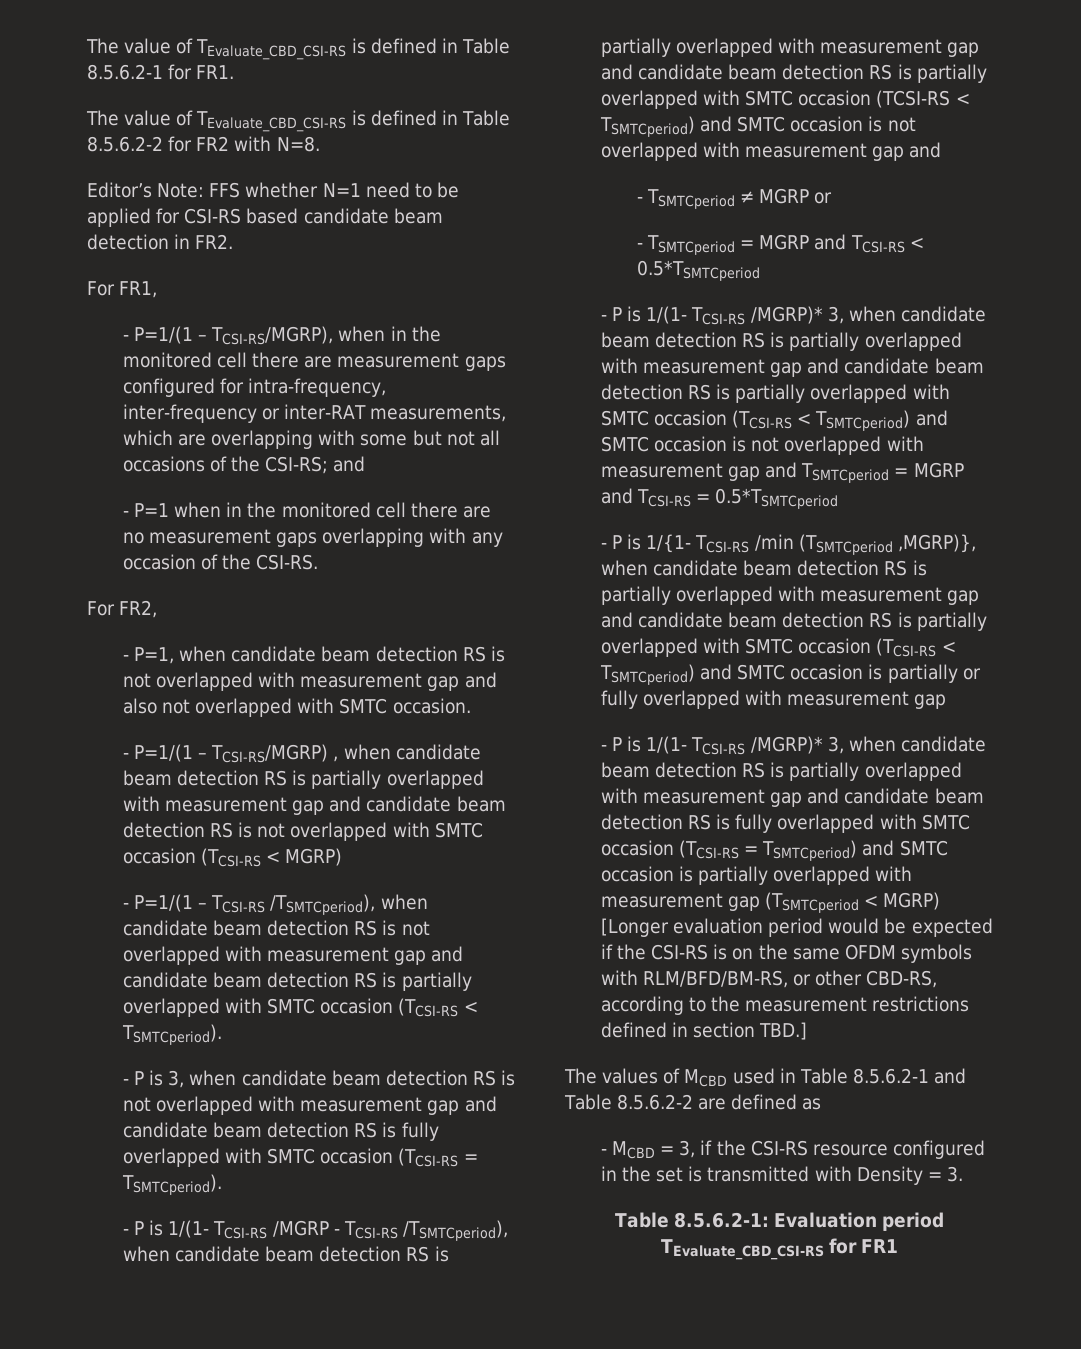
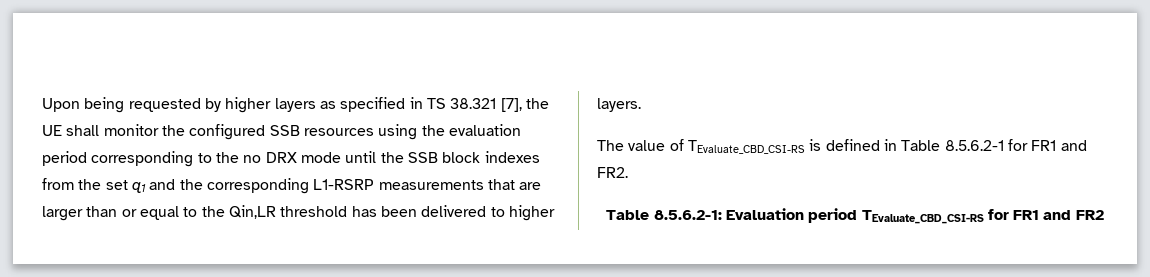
(86, 46) none -> [42,97,549,113] [42,124,521,140] [42,151,540,167] [42,178,542,194] [42,205,555,221] [597,98,641,112] Upon being requested by higher layers as specified in TS 38.321 [7], the UE shall monitor the configured SSB resources using the evaluation period corresponding to the no DRX mode until the SSB block indexes from the set q1 and the corresponding L1-RSRP measurements that are larger than or equal to the Qin,LR threshold has been delivered to higher layers. //
[196,65,235,79] [86,110,510,132] [87,136,320,152] [87,182,459,198] [87,208,443,227] [87,234,234,250] [87,281,158,298] [122,326,441,345] [122,352,506,371] [122,378,387,397] [122,404,507,423] [122,430,500,449] [122,456,366,474] [122,502,491,518] [122,528,503,547] [122,554,319,570] [87,600,158,618] [122,646,505,664] [122,672,497,691] [122,698,471,717] [122,744,481,763] [122,770,484,789] [122,796,506,815] [122,822,483,841] [122,848,343,867] [122,894,428,915] [122,920,430,936] [122,946,464,965] [122,972,472,991] [122,998,478,1017] [121,1024,222,1045] [122,1070,516,1088] [122,1096,497,1115] [122,1122,439,1141] [122,1148,478,1167] [121,1174,222,1195] [122,1220,508,1241] [122,1246,449,1262] [600,38,980,57] [600,64,987,83] [600,90,970,109] [599,116,916,137] [600,142,942,161] [636,188,833,209] [636,234,924,255] [636,260,760,281] [600,306,986,325] [600,332,962,351] [600,358,984,377] [600,384,950,403] [600,410,948,431] [600,436,924,455] [600,462,964,483] [600,488,839,509] [600,534,976,555] [600,560,927,576] [600,586,980,605] [600,612,987,631] [600,638,956,657] [599,664,981,685] [600,690,947,709] [600,736,986,755] [600,762,962,781] [600,788,984,807] [600,814,970,833] [600,840,948,861] [600,866,913,885] [600,892,941,913] [600,918,993,937] [600,944,972,963] [600,970,938,988] [600,996,970,1015] [600,1022,808,1040] [564,1068,967,1087] [564,1094,822,1110] [600,1140,985,1159] [600,1166,963,1185] FR1. // The value of TEvaluate_CBD_CSI-RS is defined in Table 8.5.6.2-2 for FR2 with N=8. // Editor’s Note: FFS whether N=1 need to be applied for CSI-RS based candidate beam detection in FR2. // For FR1, // - P=1/(1 – TCSI-RS/MGRP), when in the monitored cell there are measurement gaps configured for intra-frequency, inter-frequency or inter-RAT measurements, which are overlapping with some but not all occasions of the CSI-RS; and // - P=1 when in the monitored cell there are no measurement gaps overlapping with any occasion of the CSI-RS. // For FR2, // - P=1, when candidate beam detection RS is not overlapped with measurement gap and also not overlapped with SMTC occasion. // - P=1/(1 – TCSI-RS/MGRP) , when candidate beam detection RS is partially overlapped with measurement gap and candidate beam detection RS is not overlapped with SMTC occasion (TCSI-RS < MGRP) // - P=1/(1 – TCSI-RS /TSMTCperiod), when candidate beam detection RS is not overlapped with measurement gap and candidate beam detection RS is partially overlapped with SMTC occasion (TCSI-RS < TSMTCperiod). // - P is 3, when candidate beam detection RS is not overlapped with measurement gap and candidate beam detection RS is fully overlapped with SMTC occasion (TCSI-RS = TSMTCperiod). // - P is 1/(1- TCSI-RS /MGRP - TCSI-RS /TSMTCperiod), when candidate beam detection RS is partially overlapped with measurement gap and candidate beam detection RS is partially overlapped with SMTC occasion (TCSI-RS < TSMTCperiod) and SMTC occasion is not overlapped with measurement gap and // - TSMTCperiod ≠ MGRP or // - TSMTCperiod = MGRP and TCSI-RS < 0.5*TSMTCperiod // - P is 1/(1- TCSI-RS /MGRP)* 3, when candidate beam detection RS is partially overlapped with measurement gap and candidate beam detection RS is partially overlapped with SMTC occasion (TCSI-RS < TSMTCperiod) and SMTC occasion is not overlapped with measurement gap and TSMTCperiod = MGRP and TCSI-RS = 0.5*TSMTCperiod // - P is 1/{1- TCSI-RS /min (TSMTCperiod ,MGRP)}, when candidate beam detection RS is partially overlapped with measurement gap and candidate beam detection RS is partially overlapped with SMTC occasion (TCSI-RS < TSMTCperiod) and SMTC occasion is partially or fully overlapped with measurement gap // - P is 1/(1- TCSI-RS /MGRP)* 3, when candidate beam detection RS is partially overlapped with measurement gap and candidate beam detection RS is fully overlapped with SMTC occasion (TCSI-RS = TSMTCperiod) and SMTC occasion is partially overlapped with measurement gap (TSMTCperiod < MGRP) [Longer evaluation period would be expected if the CSI-RS is on the same OFDM symbols with RLM/BFD/BM-RS, or other CBD-RS, according to the measurement restrictions defined in section TBD.] // The values of MCBD used in Table 8.5.6.2-1 and Table 8.5.6.2-2 are defined as // - MCBD = 3, if the CSI-RS resource configured in the set is transmitted with Density = 3. -> [1031,140,1087,151] [597,167,628,178] FR1 and FR2.
(899, 1246) none -> [1043,210,1104,220] and FR2

